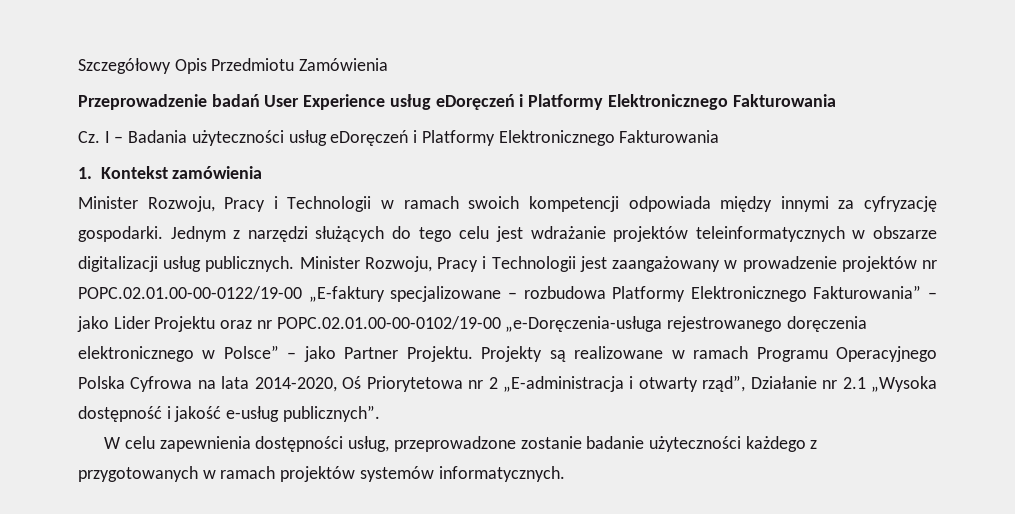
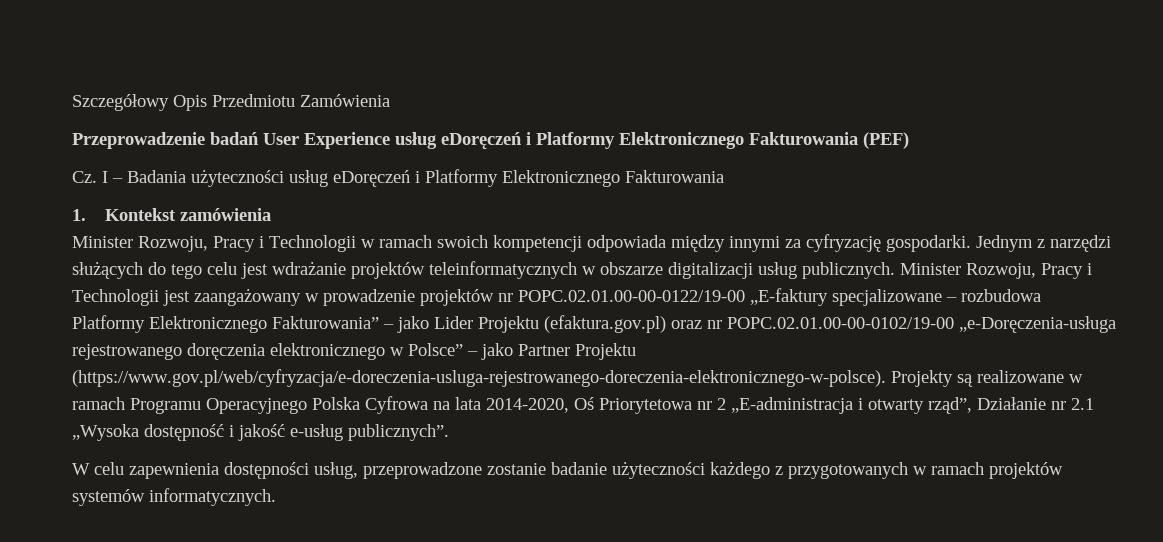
(836, 100) none -> [863,132,909,149] (PEF)
(216, 324) none -> [544,315,666,333] (efaktura.gov.pl)
[406,346,473,362] Projektu. -> [575,343,636,360] [72,369,886,387] Projektu (https://www.gov.pl/web/cyfryzacja/e-doreczenia-usluga-rejestrowanego-doreczenia-elektronicznego-w-polsce).

